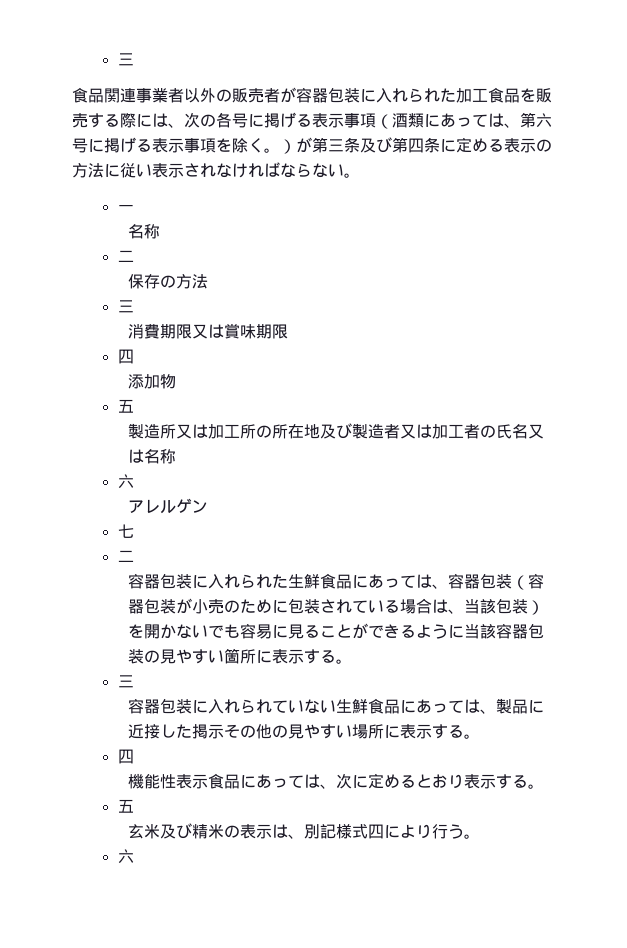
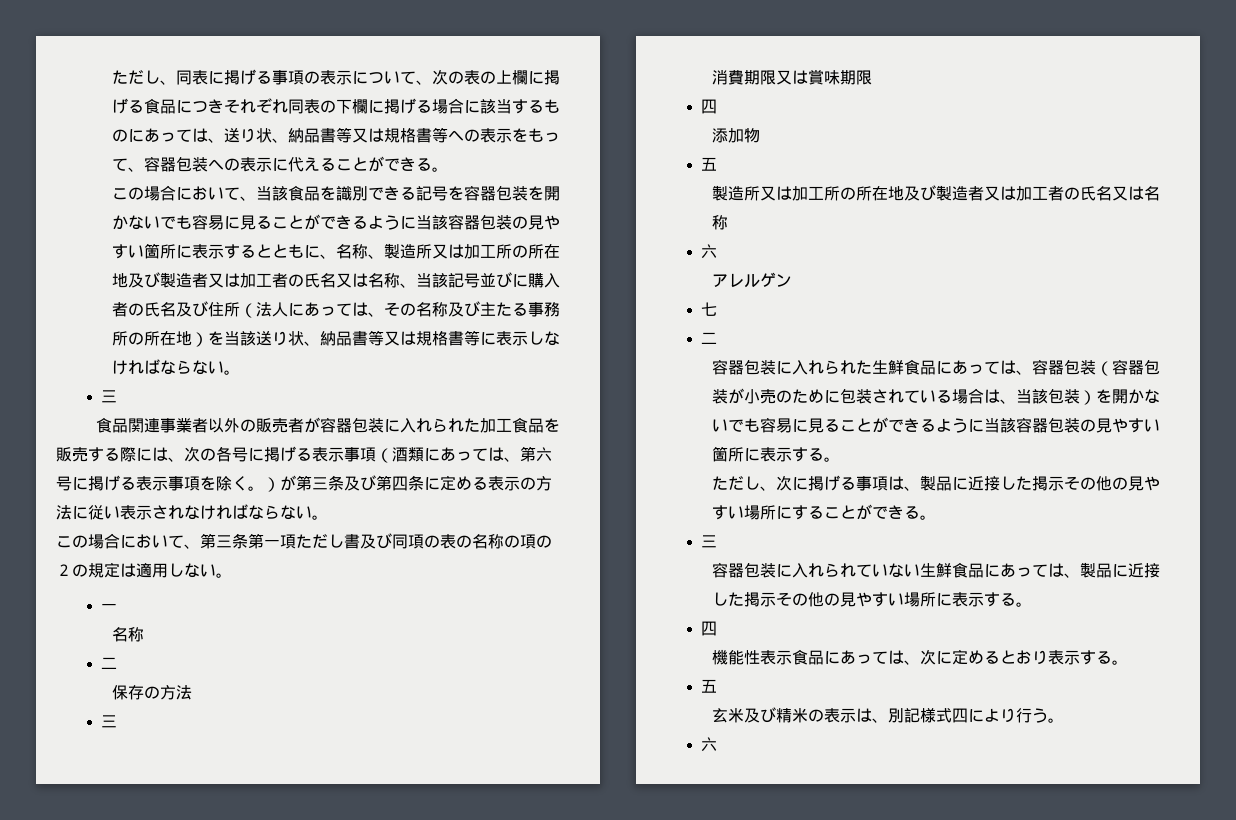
(117, 59) none -> [111,69,560,85] [111,98,560,114] [111,127,560,143] [111,156,448,172] [111,185,560,201] [111,214,560,230] [111,243,560,259] [111,272,560,288] [111,301,560,318] [111,330,560,347] [111,359,240,375] ただし、同表に掲げる事項の表示について、次の表の上欄に掲げる食品につきそれぞれ同表の下欄に掲げる場合に該当するものにあっては、送り状、納品書等又は規格書等への表示をもって、容器包装への表示に代えることができる。 // この場合において、当該食品を識別できる記号を容器包装を開かないでも容易に見ることができるように当該容器包装の見やすい箇所に表示するとともに、名称、製造所又は加工所の所在地及び製造者又は加工者の氏名又は名称、当該記号並びに購入者の氏名及び住所（法人にあっては、その名称及び主たる事務所の所在地）を当該送り状、納品書等又は規格書等に表示しなければならない。 //
(360, 175) none -> [56,533,552,549] [56,562,232,578] // この場合において、第三条第一項ただし書及び同項の表の名称の項の２の規定は適用しない。
(353, 661) none -> [711,475,1160,491] [711,504,936,520] // ただし、次に掲げる事項は、製品に近接した掲示その他の見やすい場所にすることができる。

